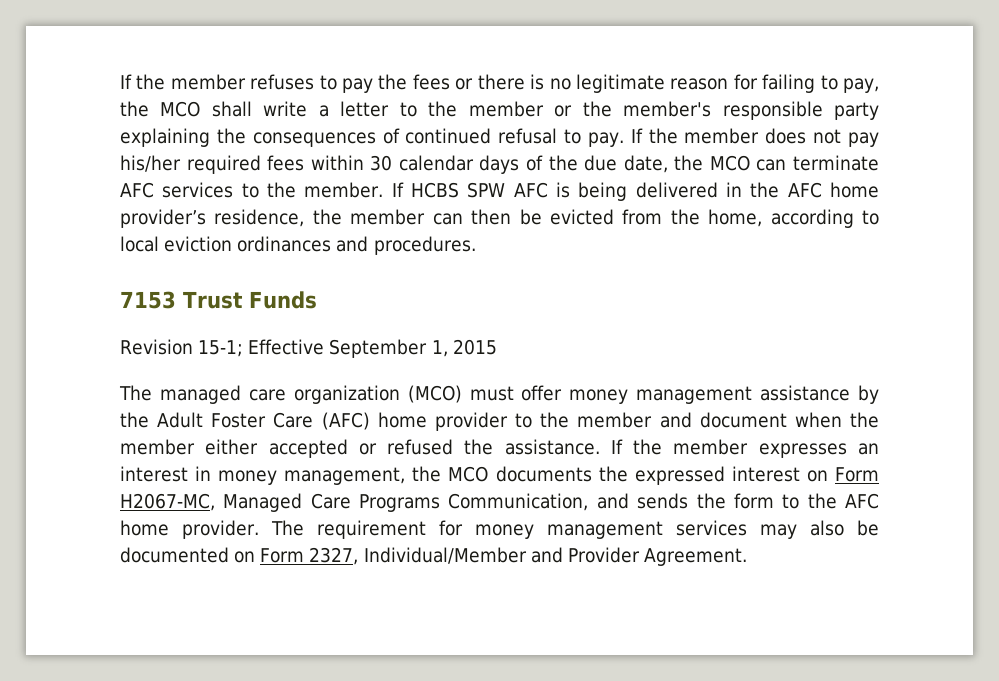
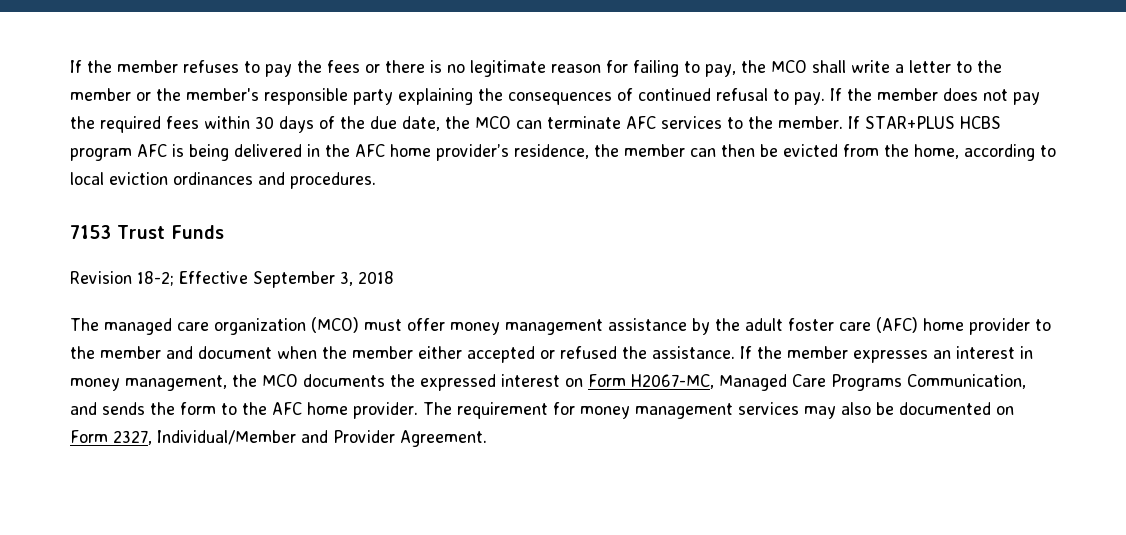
[120,155,181,172] his/her -> [70,116,95,129] the
[398,155,474,171] calendar -> (274, 122) none
[410,182,506,198] HCBS SPW -> [865,116,1001,129] [70,148,132,161] STAR+PLUS HCBS program
[198,340,244,357] 15-1; -> [137,271,174,286] 18-2;
[431,339,497,357] 1, 2015 -> [340,271,394,286] 3, 2018
[157,412,314,428] Adult Foster Care -> [745,318,871,331] adult foster care

